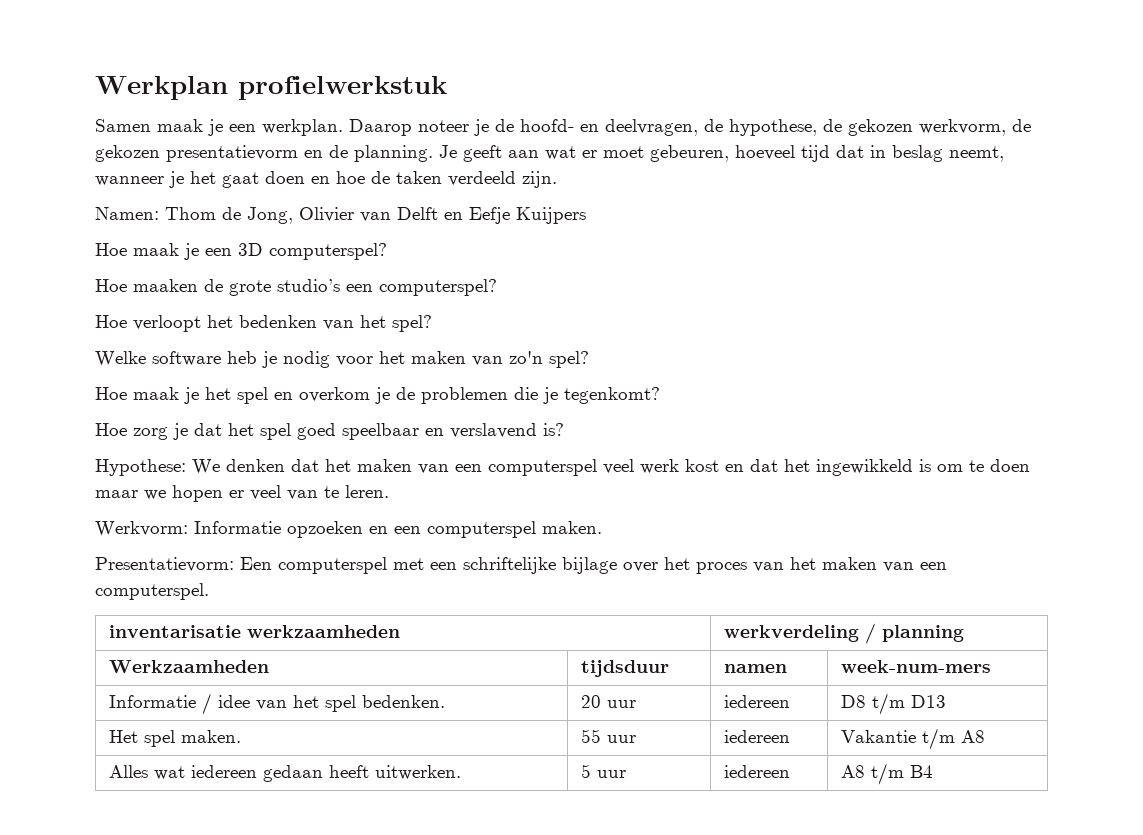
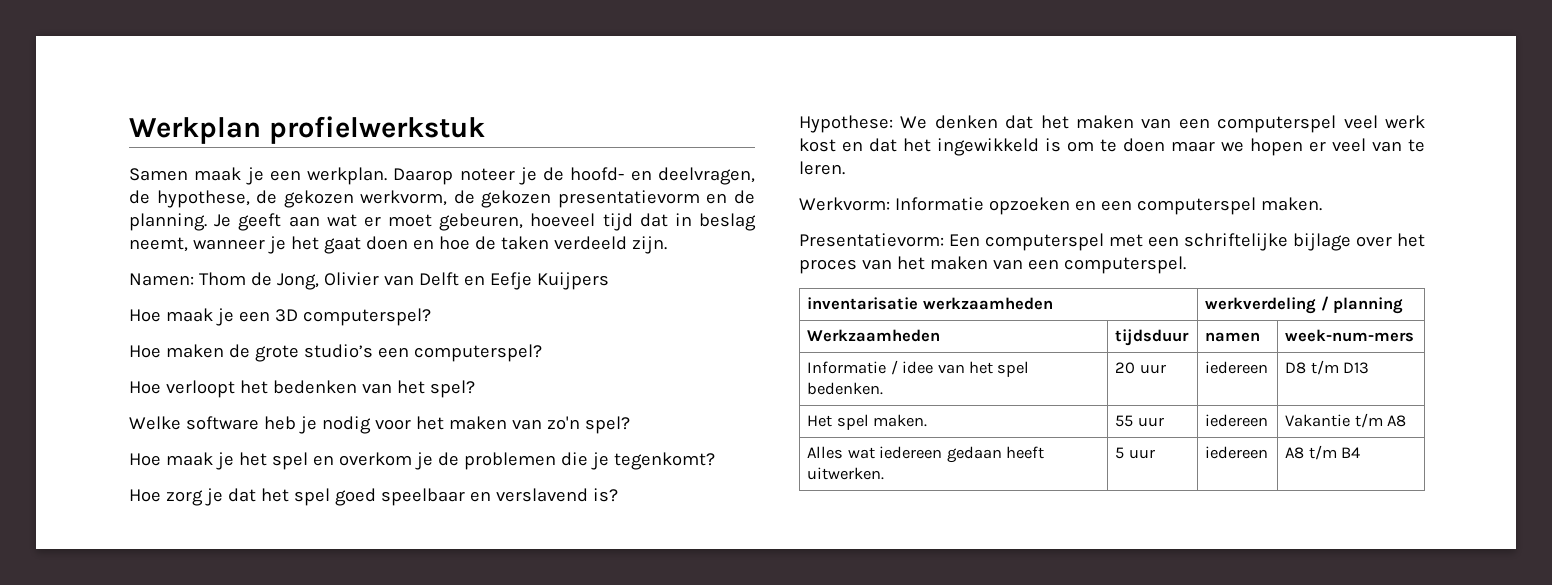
[133,279,198,292] maaken -> [165,344,224,358] maken

